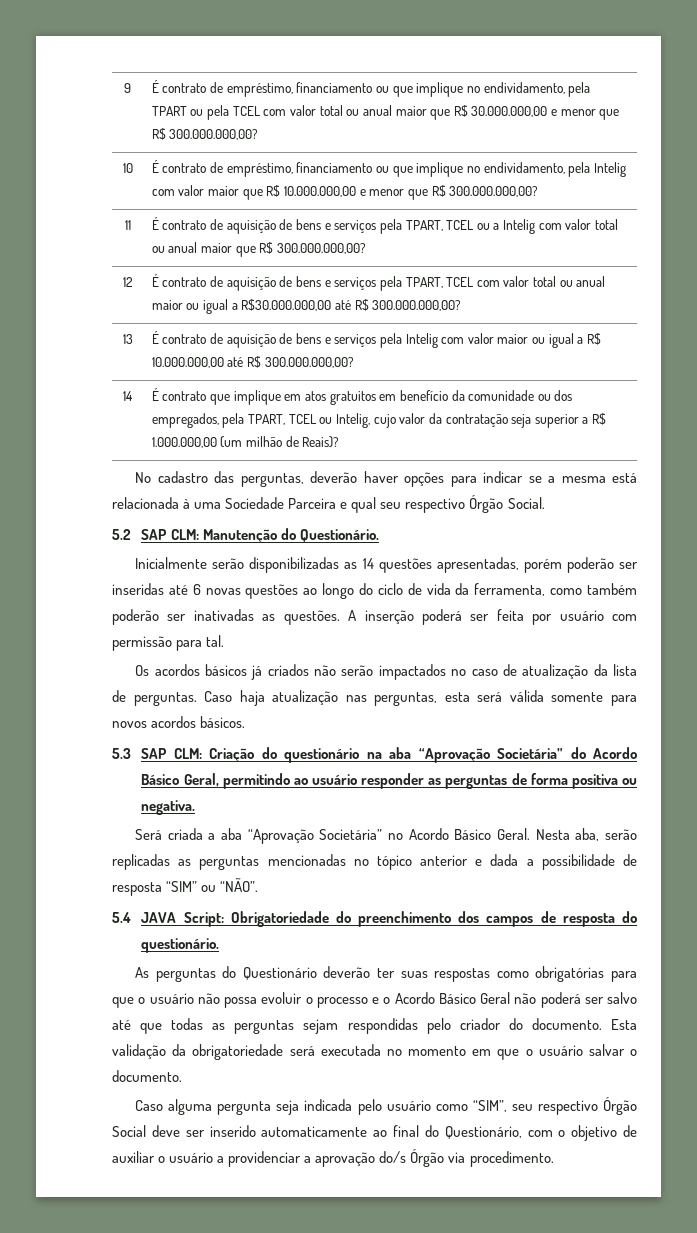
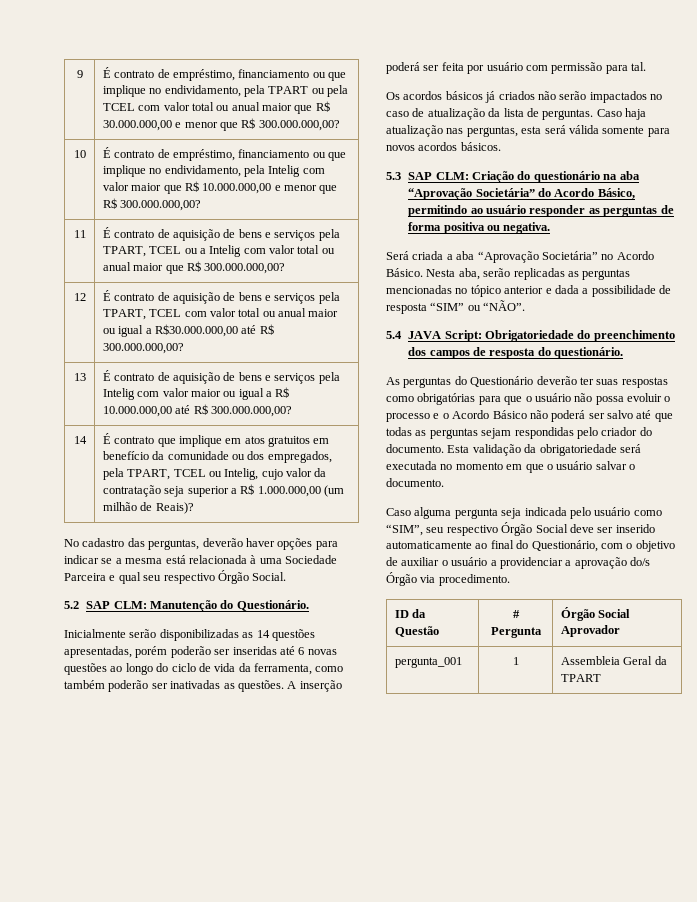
[141,773,219,787] Básico Geral, -> [597,188,635,199] Básico,
[454,828,531,840] Básico Geral. -> [386,268,423,277] Básico.
[480,992,510,1004] Geral -> (527, 414) none
(554, 1159) none -> [394,609,427,618] [394,626,439,637] [512,610,520,618] [490,627,542,638] [560,607,631,621] [560,625,620,637] [394,657,462,668] [512,657,519,665] [560,656,667,665] [560,674,601,682] // ID da Questão | # Pergunta | Órgão Social Aprovador // pergunta_001 | 1 | Assembleia Geral da TPART

